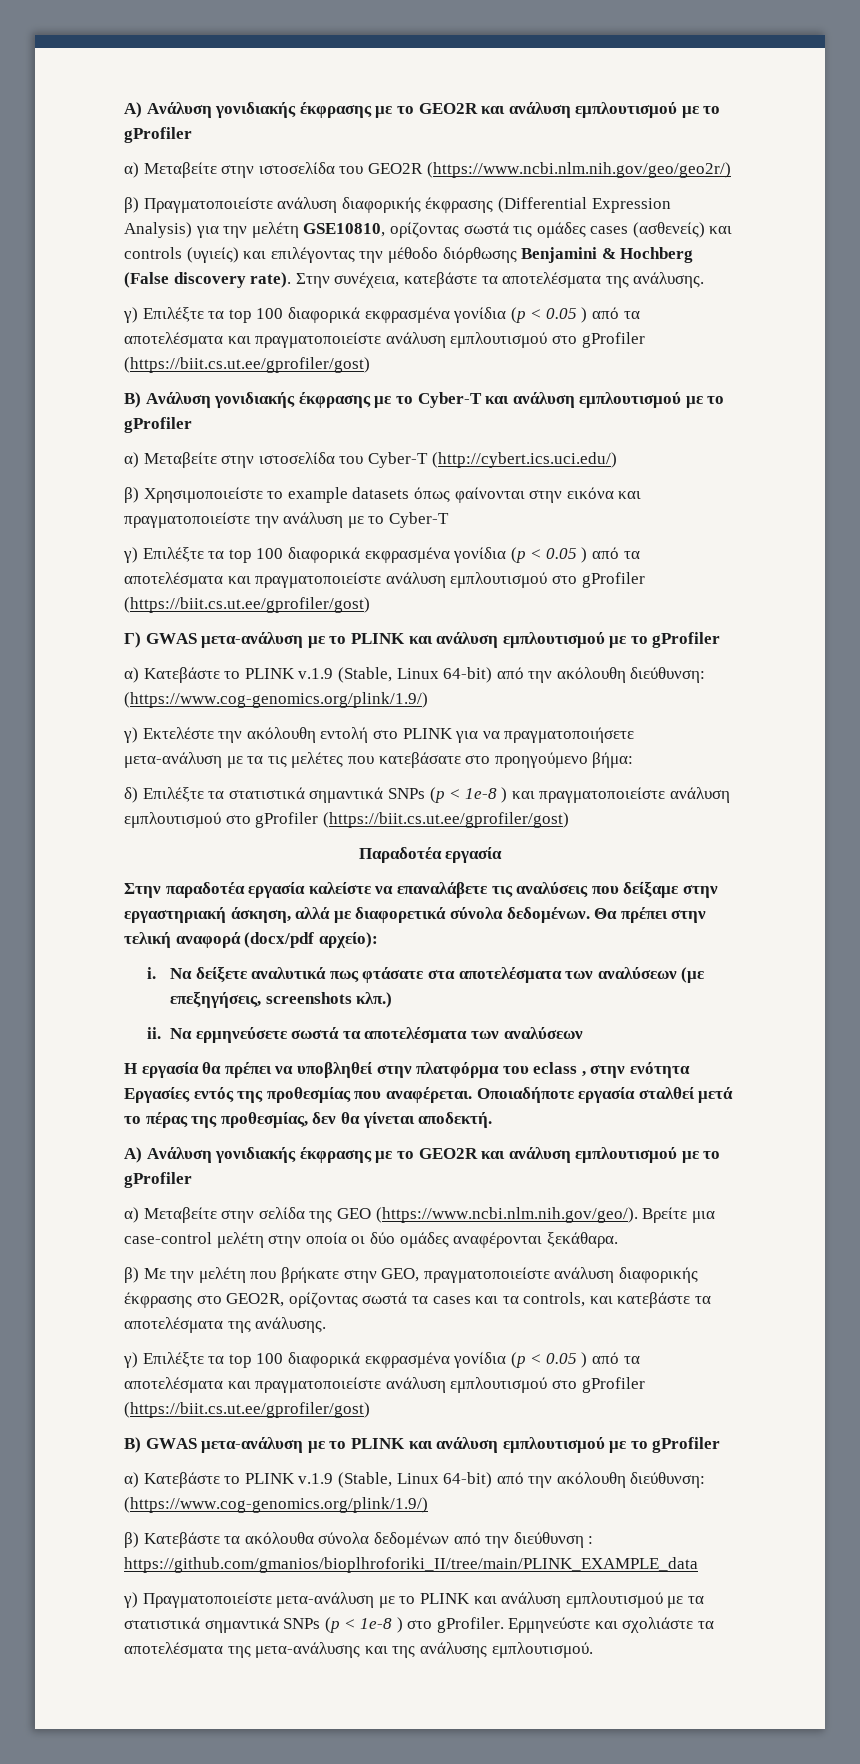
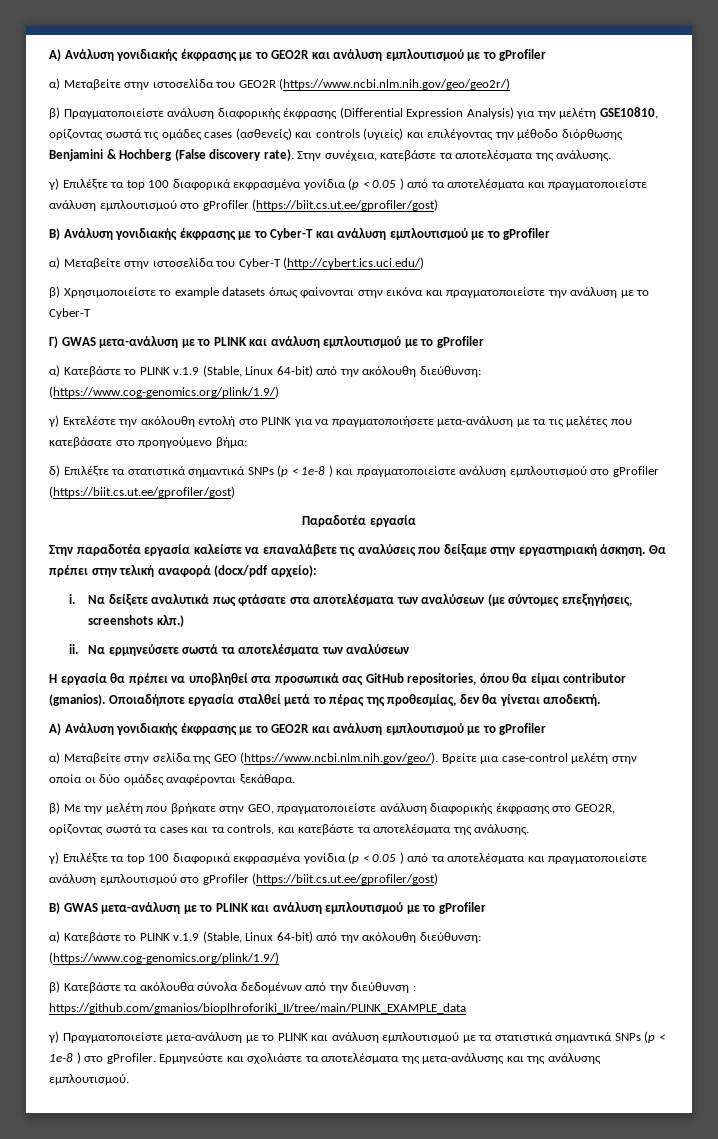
[123,547,640,563] [124,572,645,588] [124,597,370,613] // γ) Επιλέξτε τα top 100 διαφορικά εκφρασμένα γονίδια (p < 0.05 ) από τα αποτελέσματα και πραγματοποιείστε ανάλυση εμπλουτισμού στο gProfiler (https://biit.cs.ut.ee/gprofiler/gost) -> (91, 313) none
[230,907,590,923] άσκηση, αλλά με διαφορετικά σύνολα δεδομένων. -> [600,544,646,556] άσκηση.
(705, 975) none -> [508,594,560,607] σύντομες
[376,1062,691,1078] [124,1087,472,1103] στην πλατφόρμα του eclass , στην ενότητα Εργασίες εντός της προθεσμίας που αναφέρεται. -> [251,673,627,686] [49,694,105,706] στα προσωπικά σας GitHub repositories, όπου θα είμαι contributor (gmanios).

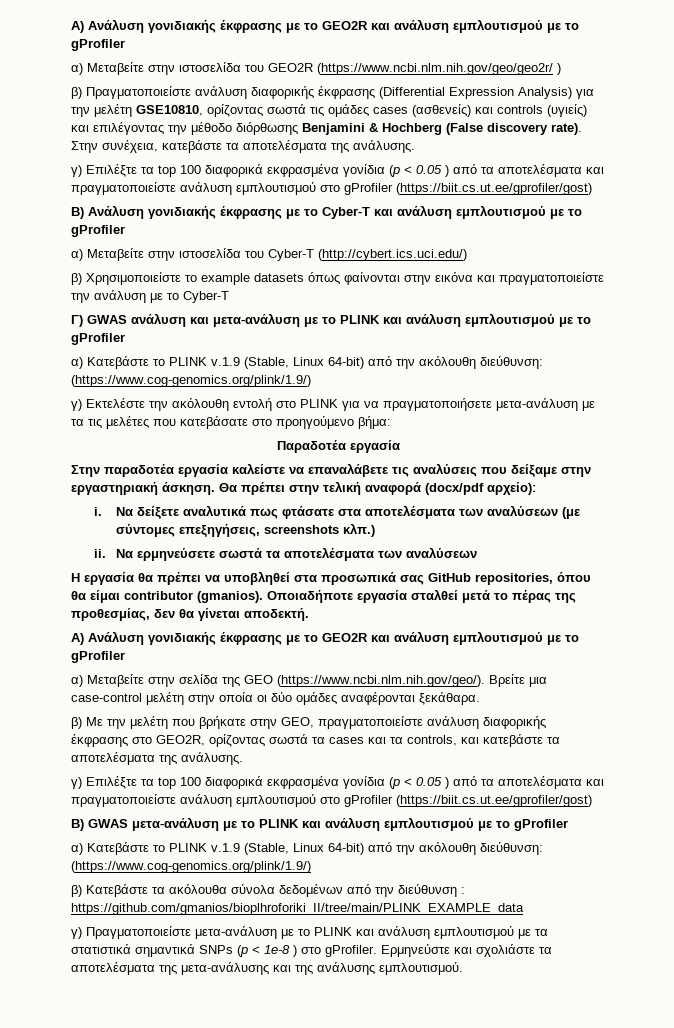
[279,78,511,90] (https://www.ncbi.nlm.nih.gov/geo/geo2r/) -> [317,63,561,75] (https://www.ncbi.nlm.nih.gov/geo/geo2r/ )
(96, 341) none -> [131,313,209,327] ανάλυση και
[49,465,659,477] [49,486,235,498] // δ) Επιλέξτε τα στατιστικά σημαντικά SNPs (p < 1e-8 ) και πραγματοποιείστε ανάλυση εμπλουτισμού στο gProfiler (https://biit.cs.ut.ee/gprofiler/gost) -> (391, 422) none

